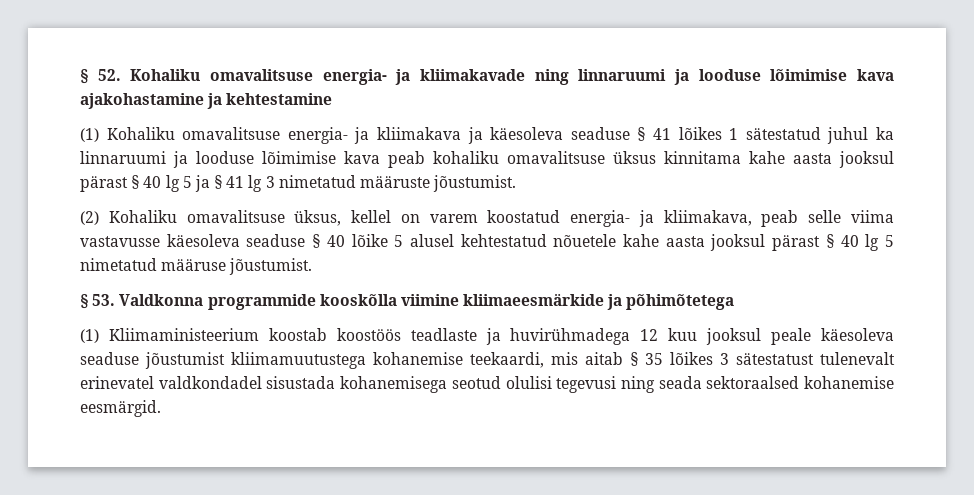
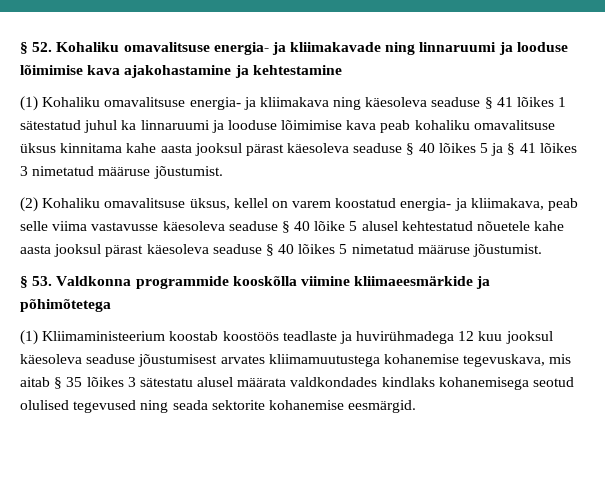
[467,127,483,144] ja -> [333,97,362,110] ning
[131,175,180,192] § 40 lg -> [287,143,476,155] käesoleva seaduse § 40 lõikes
[248,175,263,192] lg -> [539,143,577,153] lõikes
[360,176,431,188] määruste -> [98,167,151,176] määruse
[825,234,880,251] § 40 lg -> [146,244,336,256] käesoleva seaduse § 40 lõikes
[771,328,894,345] [80,352,225,369] peale käesoleva seaduse jõustumist -> [20,354,265,367] käesoleva seaduse jõustumisest arvates
[470,352,544,368] teekaardi, -> [463,354,546,367] tegevuskava,
[736,352,895,365] [80,376,617,393] sätestatust tulenevalt erinevatel valdkondadel sisustada kohanemisega seotud olulisi tegevusi -> [139,377,575,390] [20,400,137,413] sätestatu alusel määrata valdkondades kindlaks kohanemisega seotud olulised tegevused
[706,376,800,389] sektoraalsed -> [211,400,265,410] sektorite

